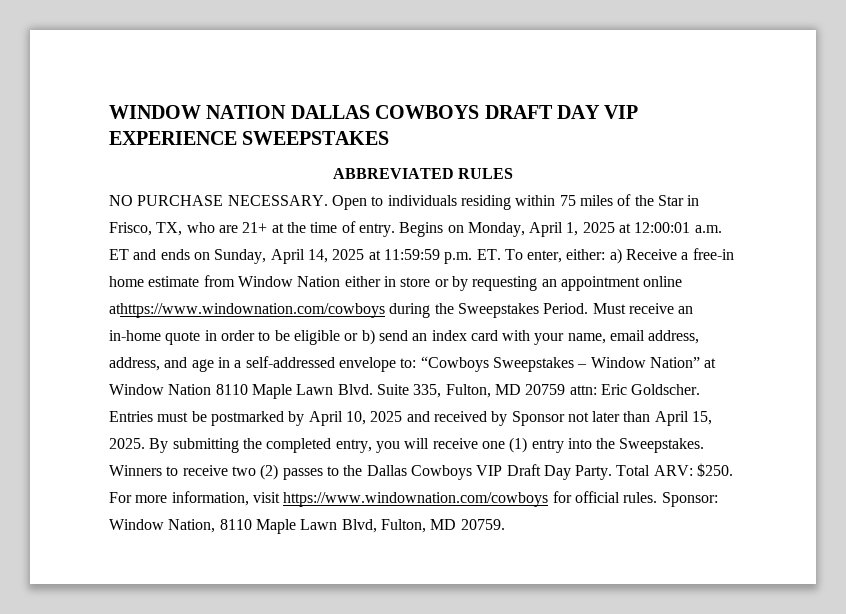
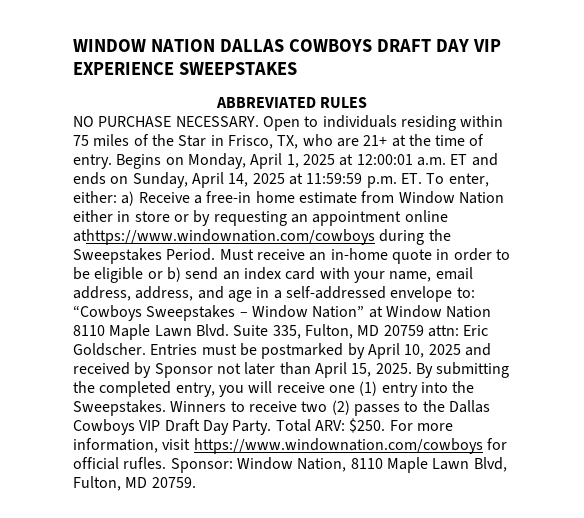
[623,492,658,503] rules. -> [123,457,167,469] rufles.

